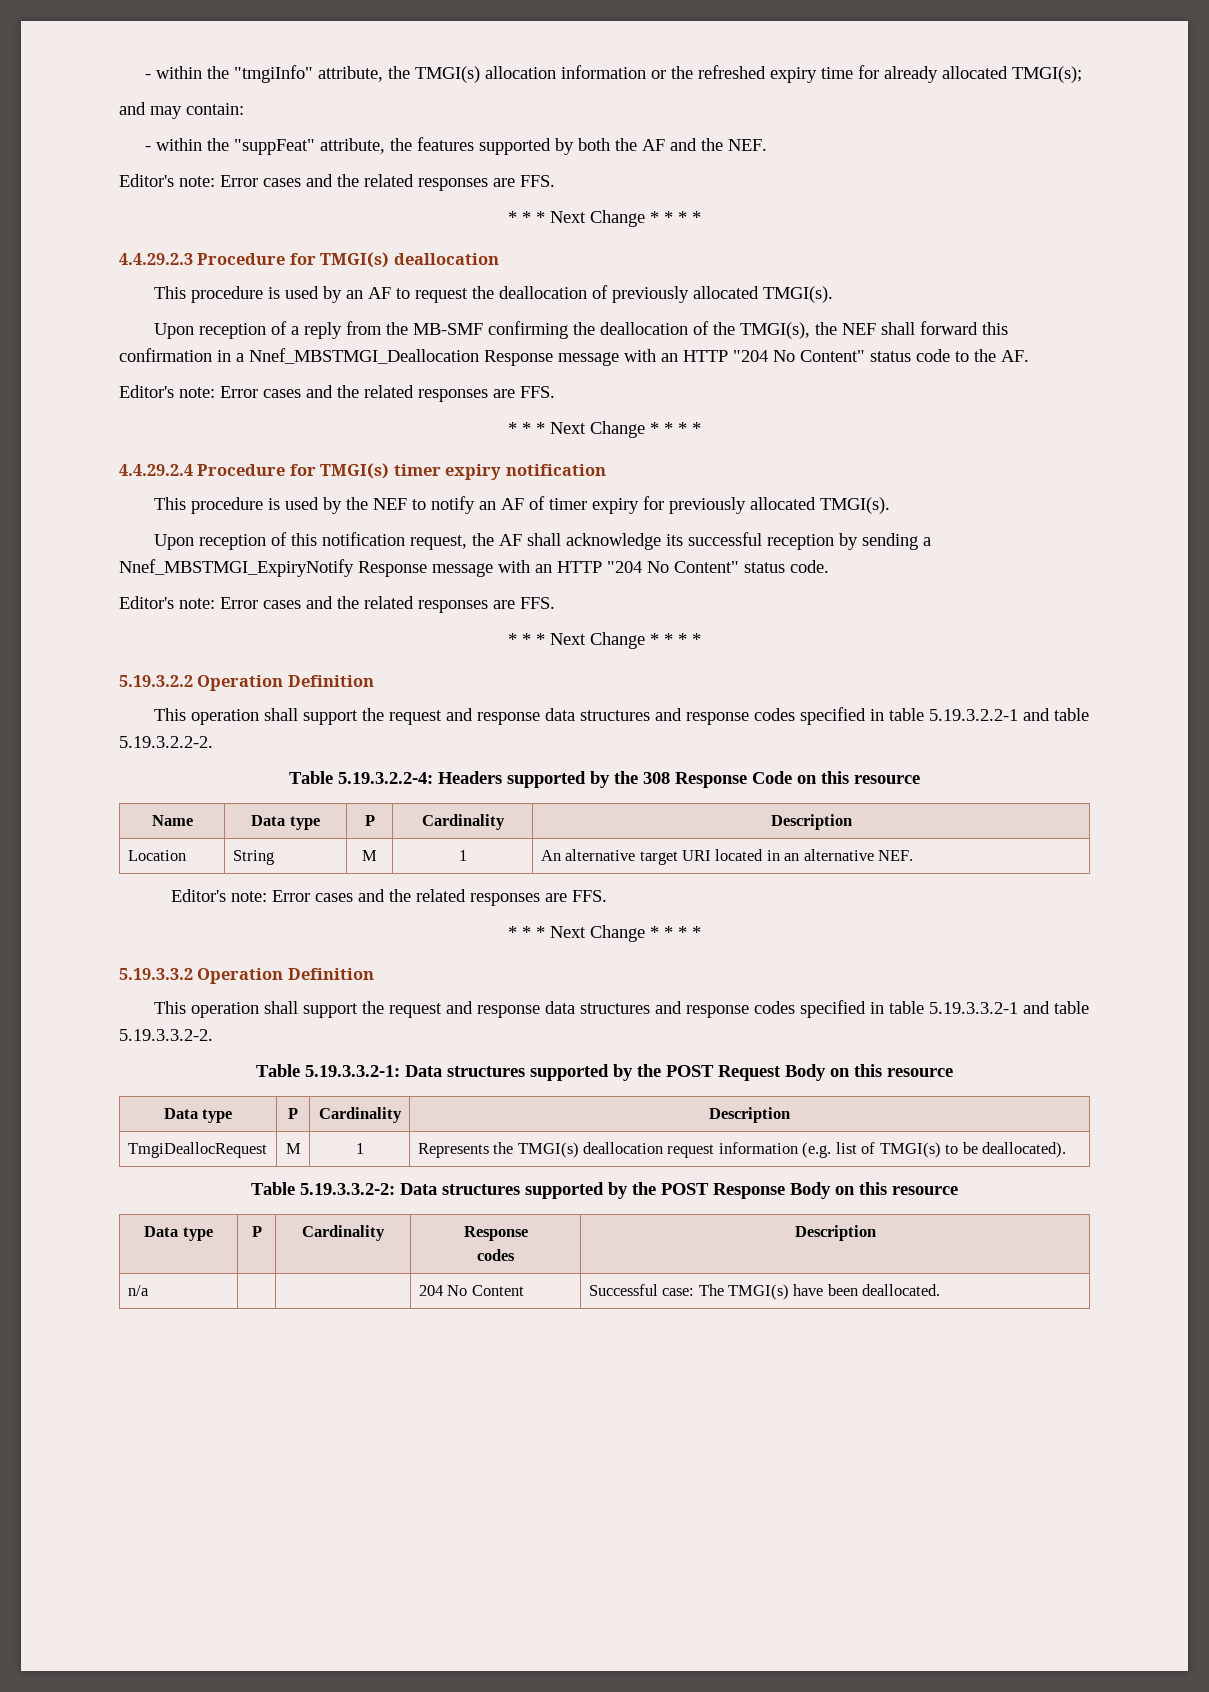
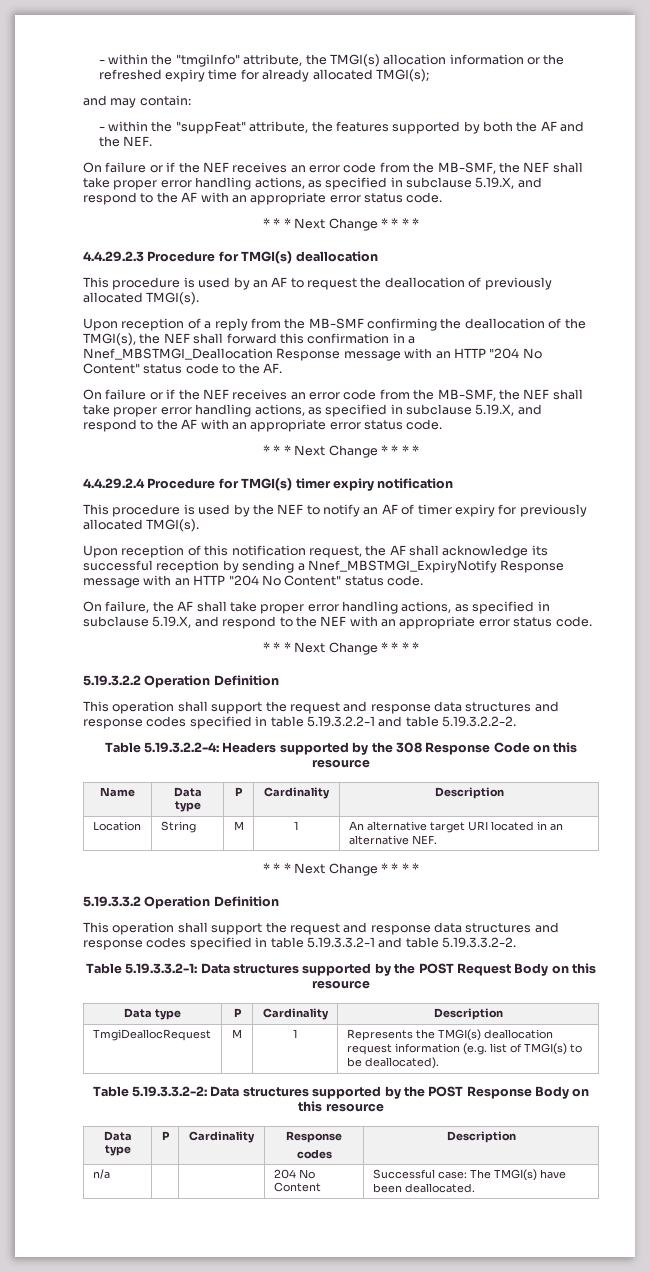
[119,174,555,191] Editor's note: Error cases and the related responses are FFS. -> [83,162,583,174] [83,177,542,190] [83,192,443,205] On failure or if the NEF receives an error code from the MB-SMF, the NEF shall take proper error handling actions, as specified in subclause 5.19.X, and respond to the AF with an appropriate error status code.
[119,385,555,402] Editor's note: Error cases and the related responses are FFS. -> [83,389,583,401] [83,404,542,417] [83,419,443,432] On failure or if the NEF receives an error code from the MB-SMF, the NEF shall take proper error handling actions, as specified in subclause 5.19.X, and respond to the AF with an appropriate error status code.
[119,596,555,613] Editor's note: Error cases and the related responses are FFS. -> [83,601,550,614] [83,616,592,629] On failure, the AF shall take proper error handling actions, as specified in subclause 5.19.X, and respond to the NEF with an appropriate error status code.
[171,889,608,906] // Editor's note: Error cases and the related responses are FFS. -> (437, 839) none

